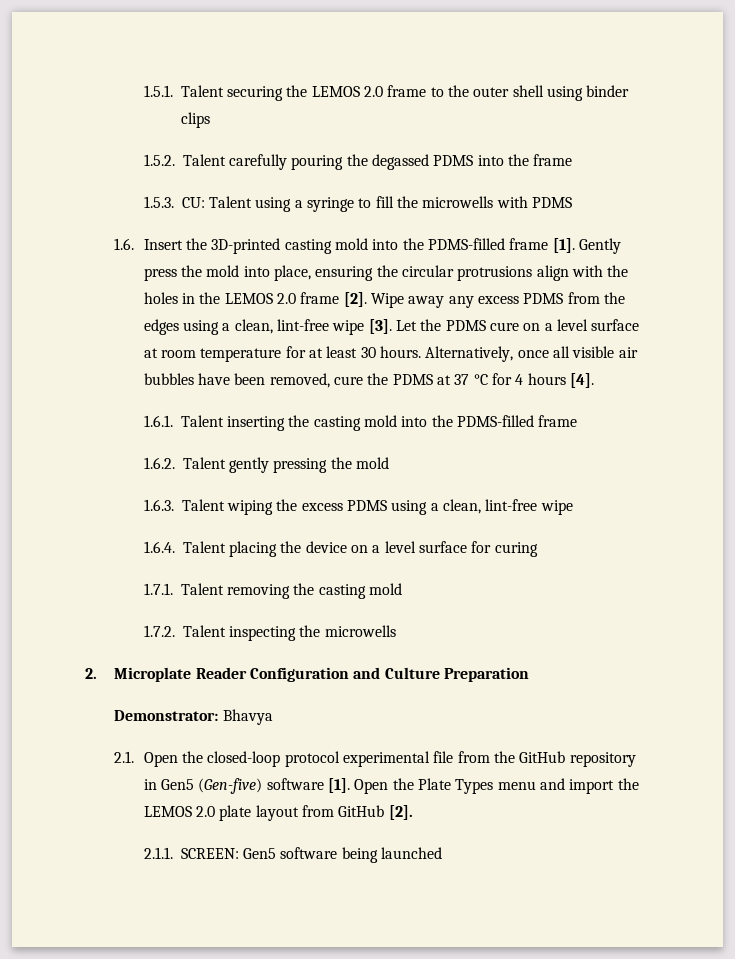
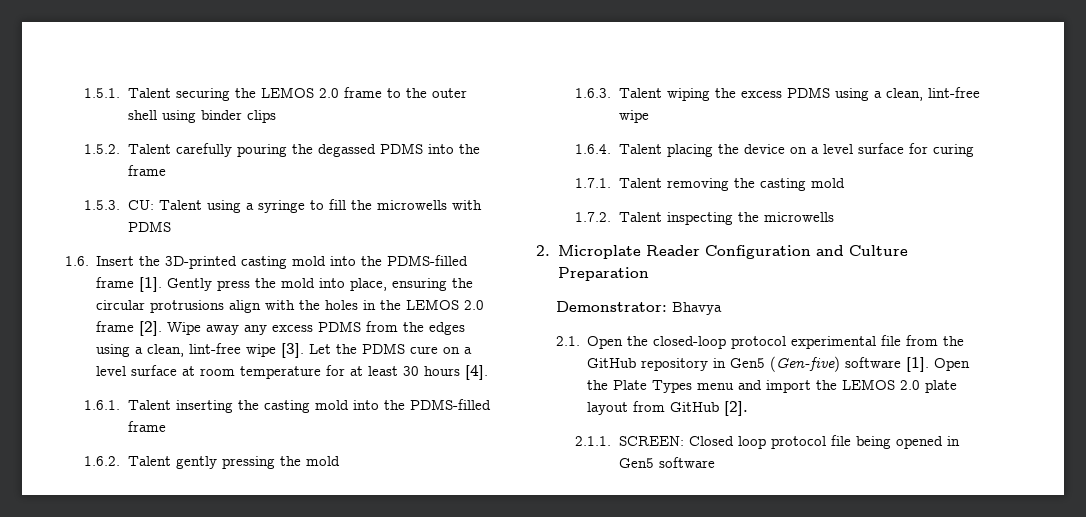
[379,346,638,362] [143,373,524,388] hours. Alternatively, once all visible air bubbles have been removed, cure the PDMS at 37 °C for 4 -> (420, 371) none
[243,847,442,863] Gen5 software being launched -> [688,435,960,449] [618,457,715,468] Closed loop protocol file being opened in Gen5 software

